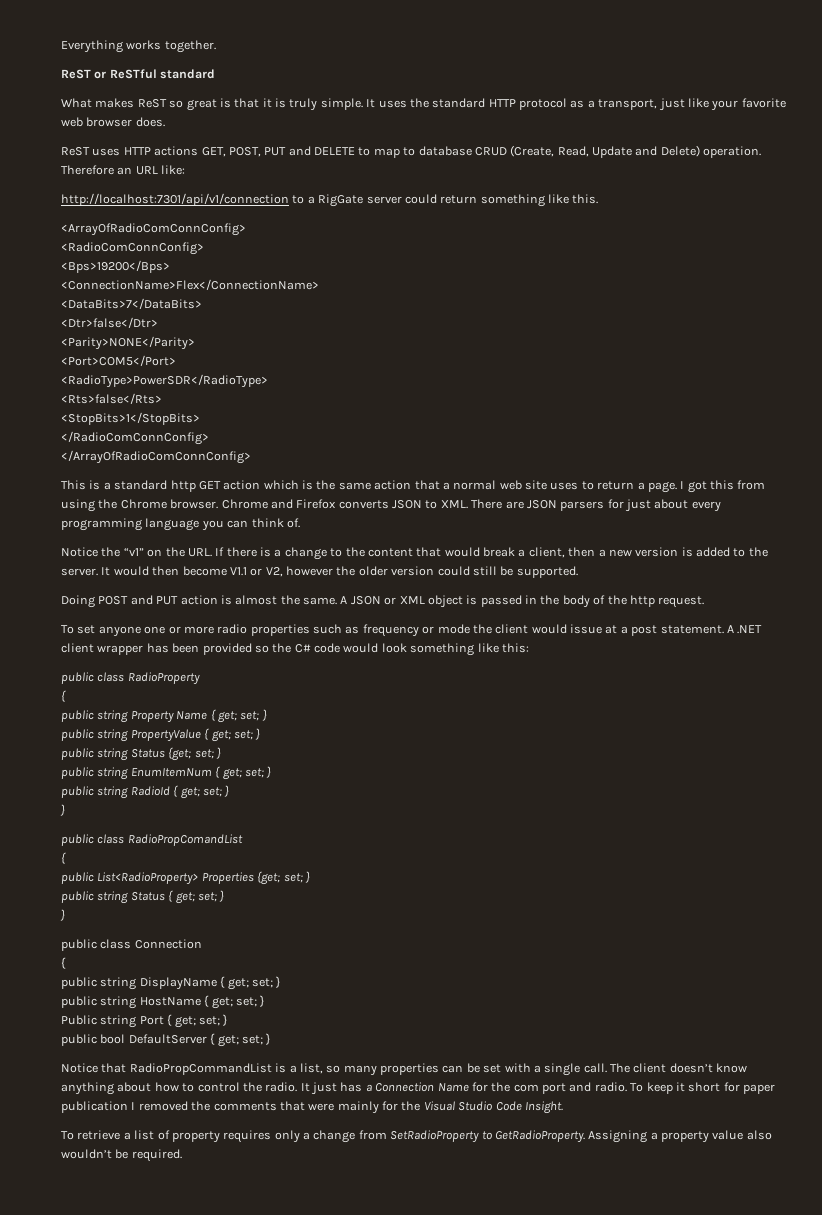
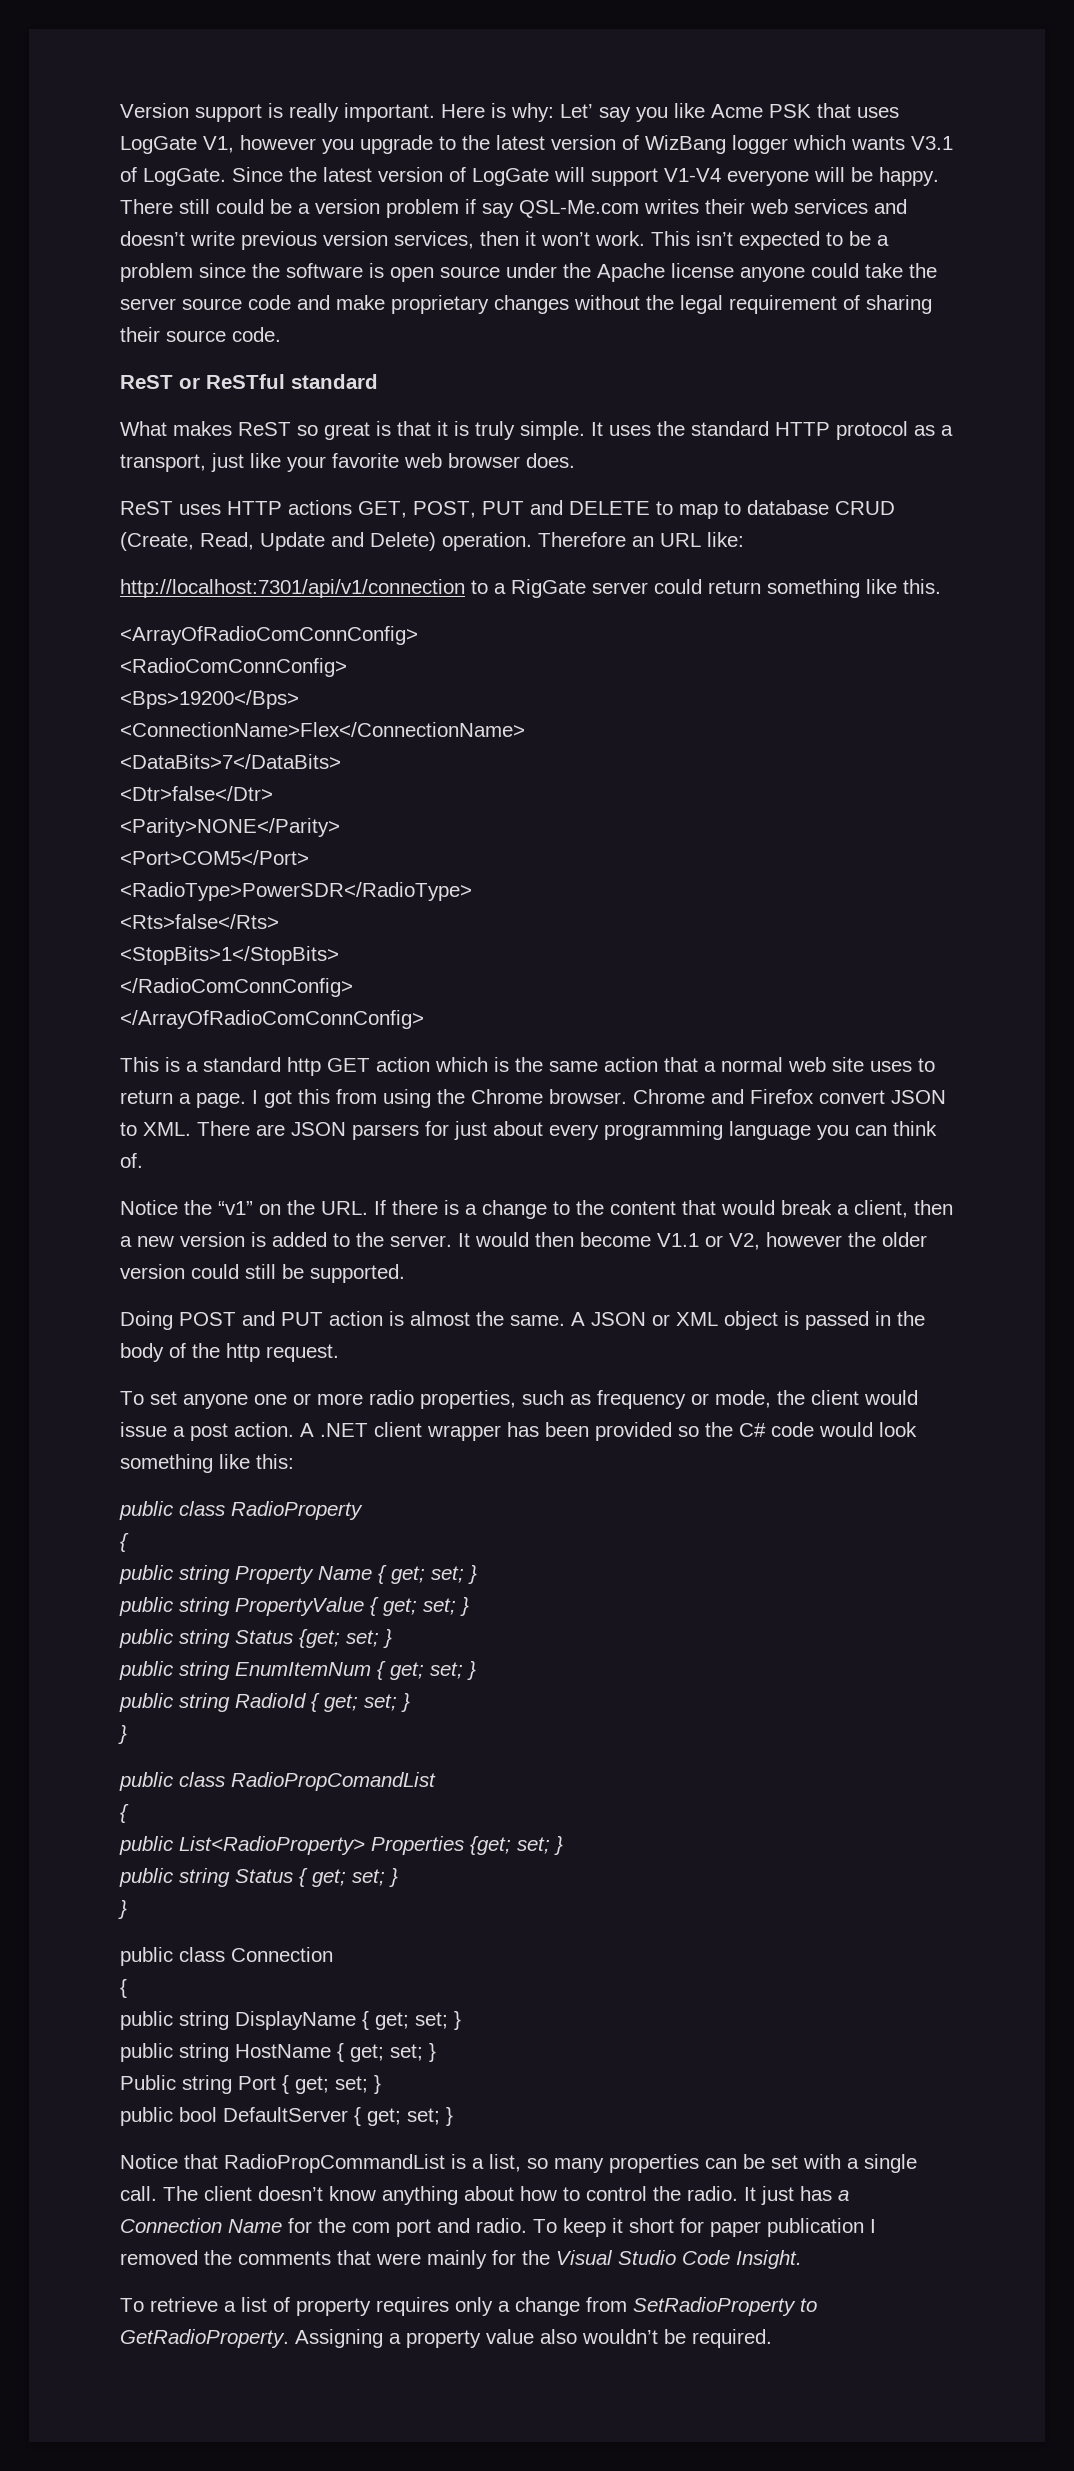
[61,40,216,53] Everything works together. -> [120,103,899,122] [120,135,953,154] [120,167,939,186] [120,199,907,218] [120,231,889,250] [120,263,937,282] [120,295,932,314] [120,327,281,342] Version support is really important. Here is why: Let’ say you like Acme PSK that uses LogGate V1, however you upgrade to the latest version of WizBang logger which wants V3.1 of LogGate. Since the latest version of LogGate will support V1-V4 everyone will be happy. There still could be a version problem if say QSL-Me.com writes their web services and doesn’t write previous version services, then it won’t work. This isn’t expected to be a problem since the software is open source under the Apache license anyone could take the server source code and make proprietary changes without the legal requirement of sharing their source code.
[338,500,389,509] converts -> [819,1090,885,1104] convert
[250,624,310,636] properties -> [420,1390,516,1409] properties,
[437,624,470,634] mode -> [715,1390,771,1408] mode,
[605,625,618,634] at -> (167, 1429) none
[660,625,724,634] statement. -> [234,1422,294,1437] action.

